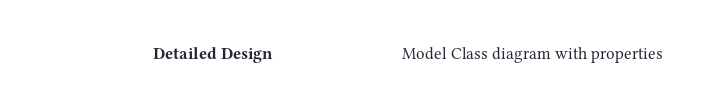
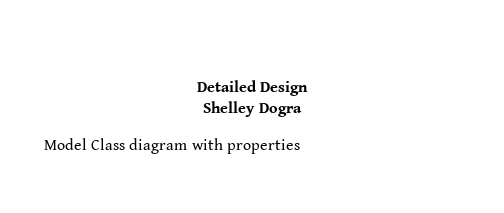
(274, 55) none -> [203,101,302,117] // Shelley Dogra

